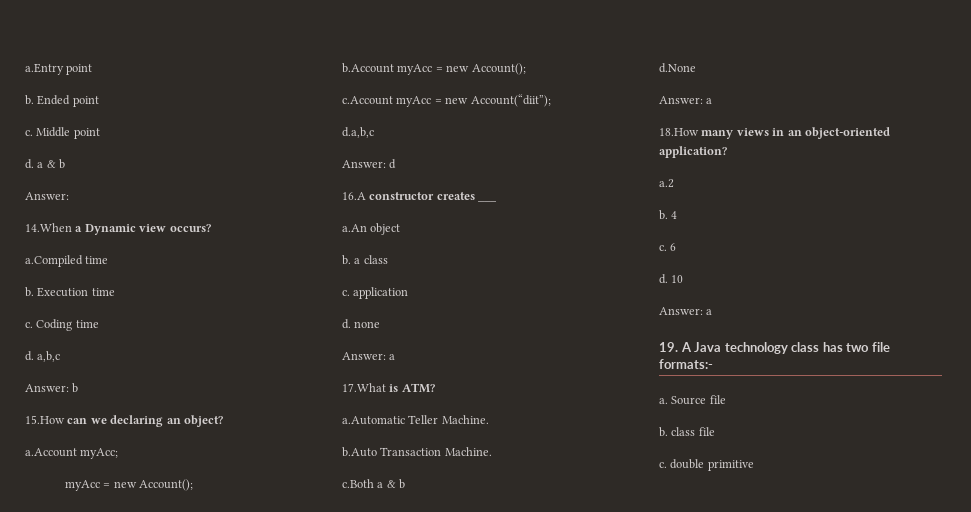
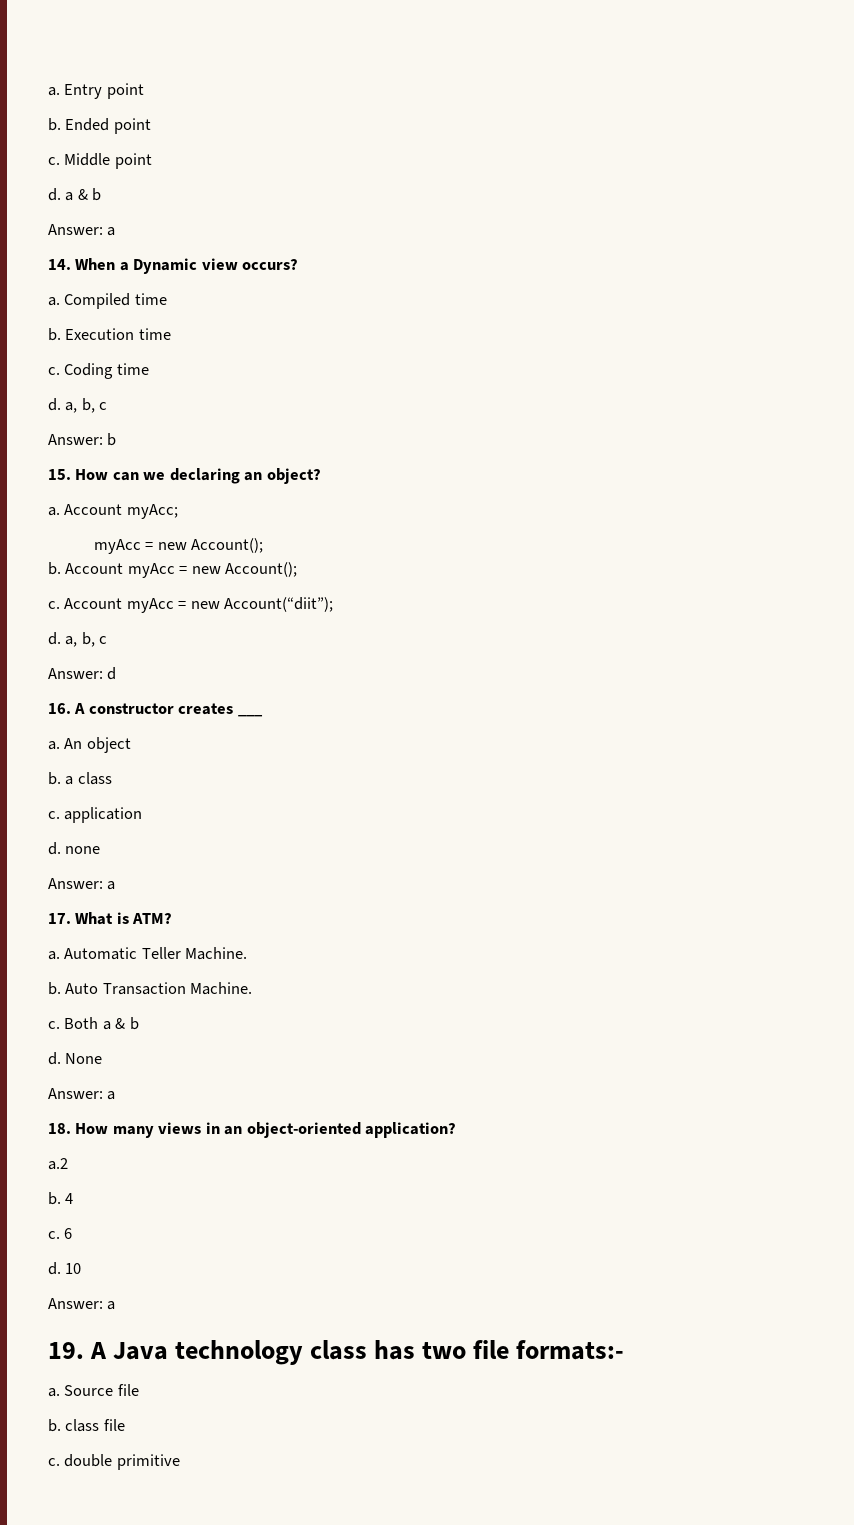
[25,63,64,75] a.Entry -> [48,84,103,99] a. Entry
[25,223,72,232] // 14.When -> [107,227,116,236] [48,258,116,270] a // 14. When
[25,255,83,267] a.Compiled -> [48,293,131,309] a. Compiled
[37,351,61,362] a,b,c -> [65,398,108,413] a, b, c
[25,415,65,424] 15.How -> [48,469,109,480] 15. How
[25,448,77,457] a.Account -> [48,504,123,516] a. Account
[342,63,526,75] [342,96,393,105] b.Account myAcc = new Account(); // c.Account -> [48,562,298,578] [48,598,123,609] b. Account myAcc = new Account(); // c. Account
[342,127,374,138] d.a,b,c -> [48,632,108,647] d. a, b, c
[342,192,366,200] 16.A -> [48,703,86,714] 16. A
[342,224,367,232] a.An -> [48,738,83,750] a. An
[342,383,386,392] 17.What -> [48,912,114,925] 17. What
[342,416,405,425] a.Automatic -> [48,947,138,960] a. Automatic
[342,447,377,457] b.Auto -> [48,982,99,995] b. Auto
[342,479,406,489] [659,63,696,73] [659,96,713,104] [659,128,699,136] c.Both a & b // d.None // Answer: a // 18.How -> [48,1017,139,1030] [48,1052,103,1065] [48,1088,116,1100] [48,1123,109,1134] c. Both a & b // d. None // Answer: a // 18. How

